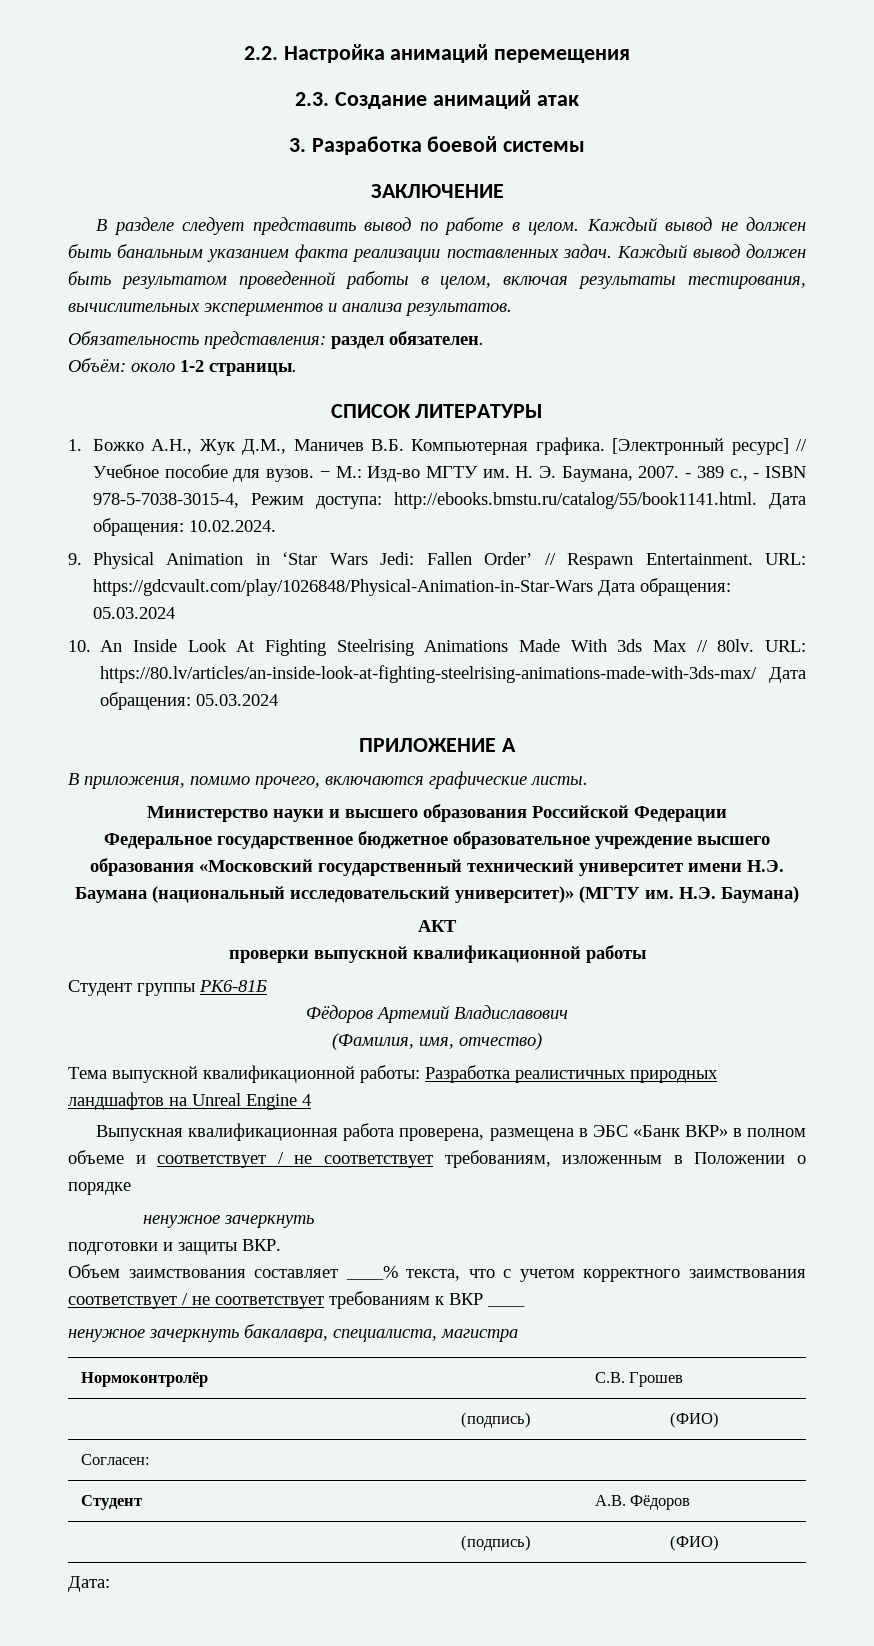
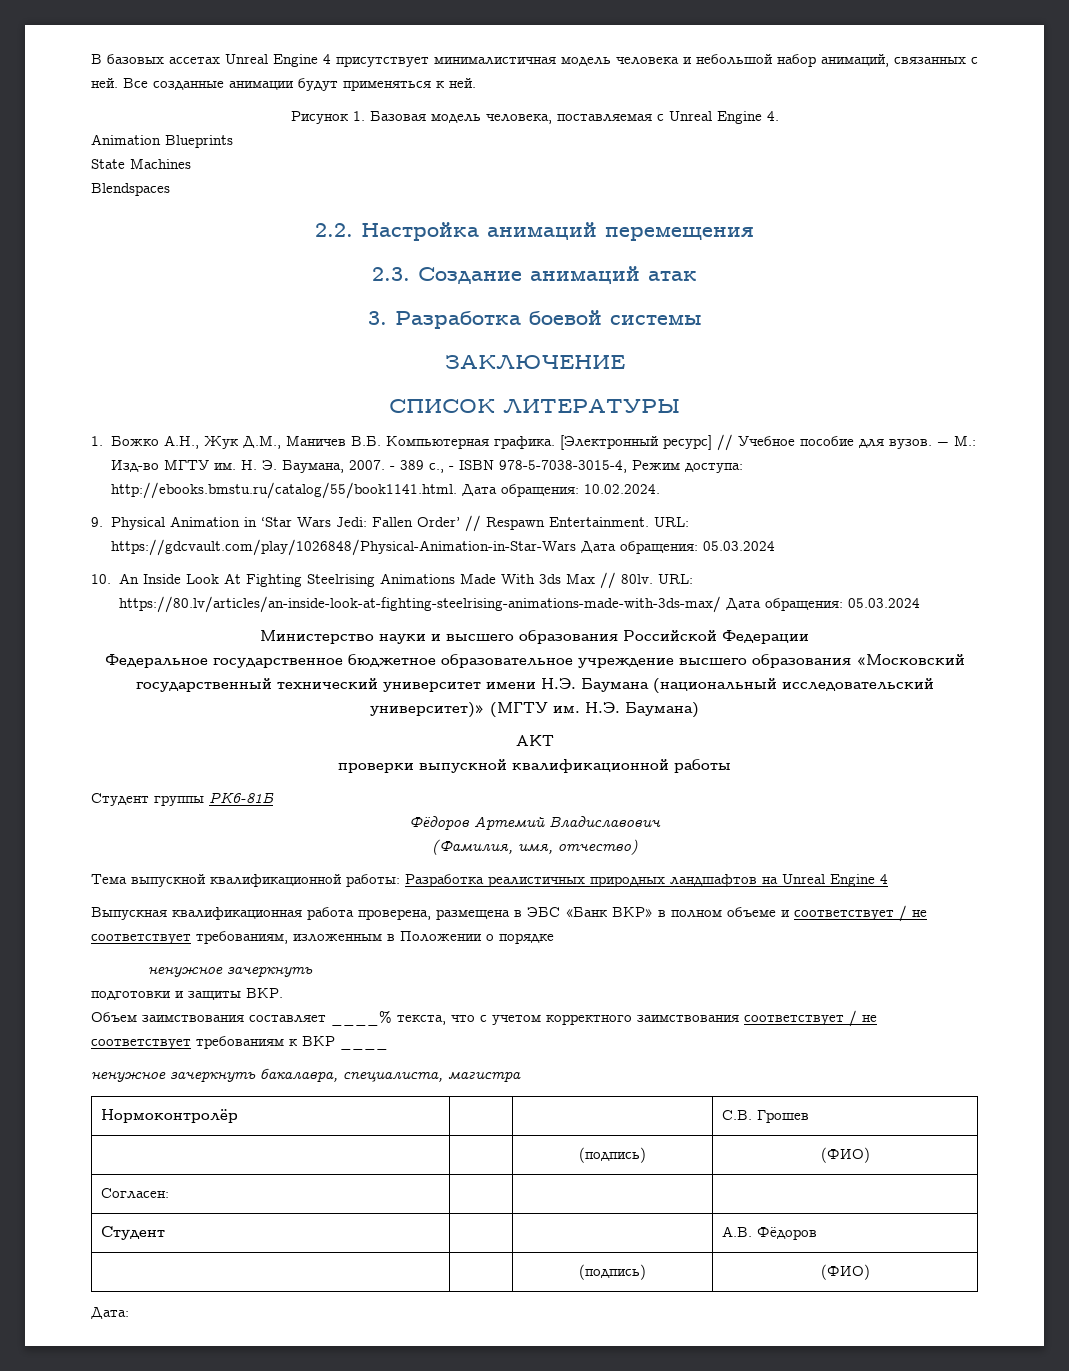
(243, 53) none -> [91,54,978,67] [91,78,476,91] [290,111,779,124] [91,134,233,148] [91,158,191,169] [91,183,170,196] В базовых ассетах Unreal Engine 4 присутствует минималистичная модель человека и небольшой набор анимаций, связанных с ней. Все созданные анимации будут применяться к ней. // Рисунок 1. Базовая модель человека, поставляемая с Unreal Engine 4. // Animation Blueprints // State Machines // Blendspaces //
[96,217,806,235] [68,244,806,262] [68,271,806,289] [68,303,512,316] [68,331,484,349] [68,358,297,376] // В разделе следует представить вывод по работе в целом. Каждый вывод не должен быть банальным указанием факта реализации поставленных задач. Каждый вывод должен быть результатом проведенной работы в целом, включая результаты тестирования, вычислительных экспериментов и анализа результатов. // Обязательность представления: раздел обязателен. // Объём: около 1-2 страницы. -> (625, 362) none
[359,738,516,752] [68,771,588,789] // ПРИЛОЖЕНИЕ А // В приложения, помимо прочего, включаются графические листы. -> (920, 603) none

